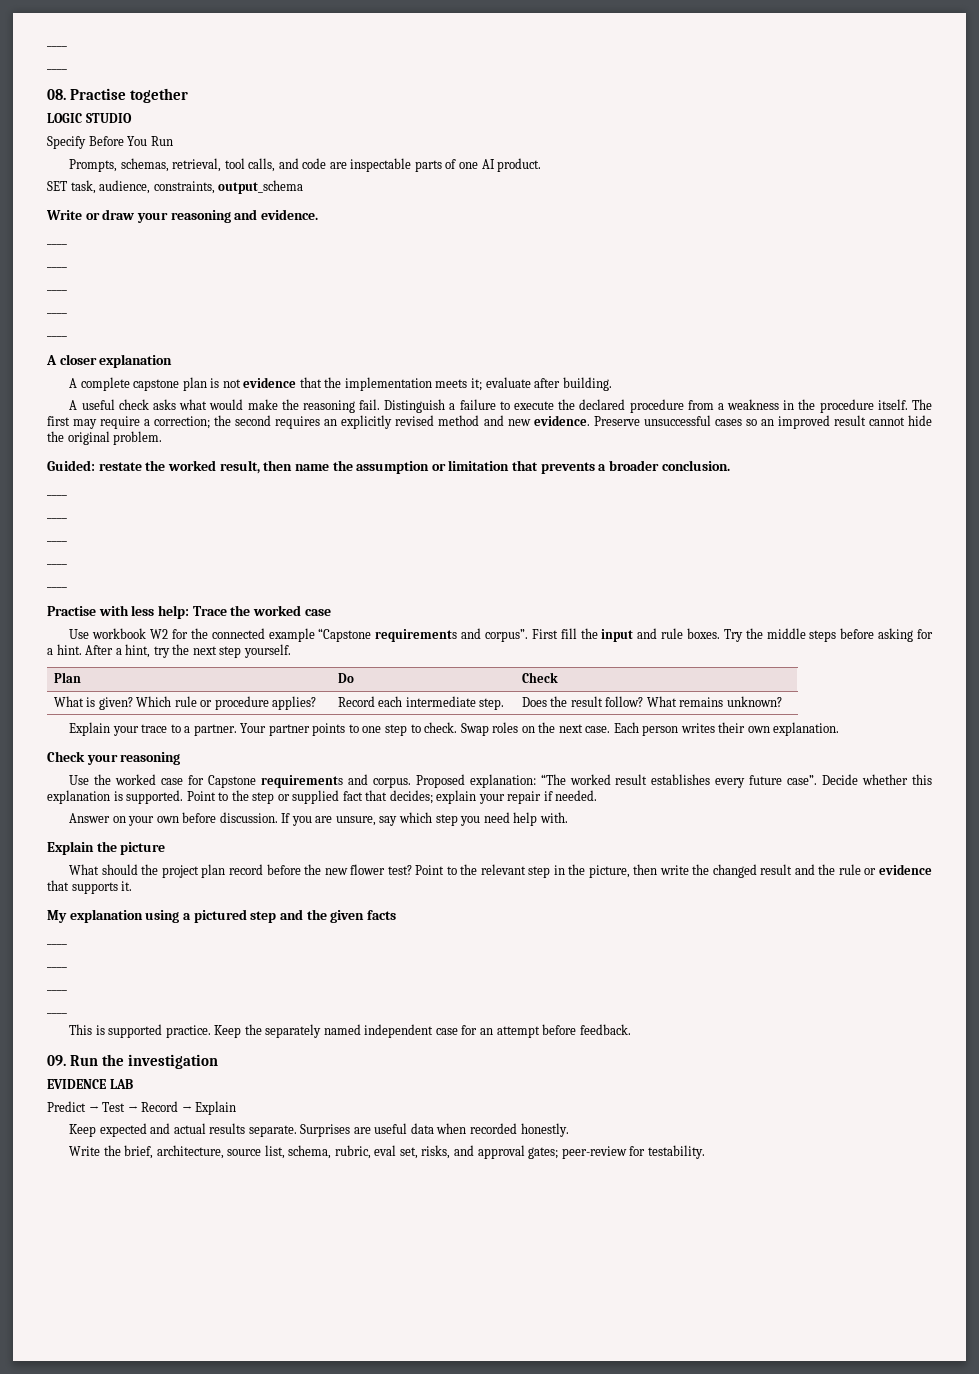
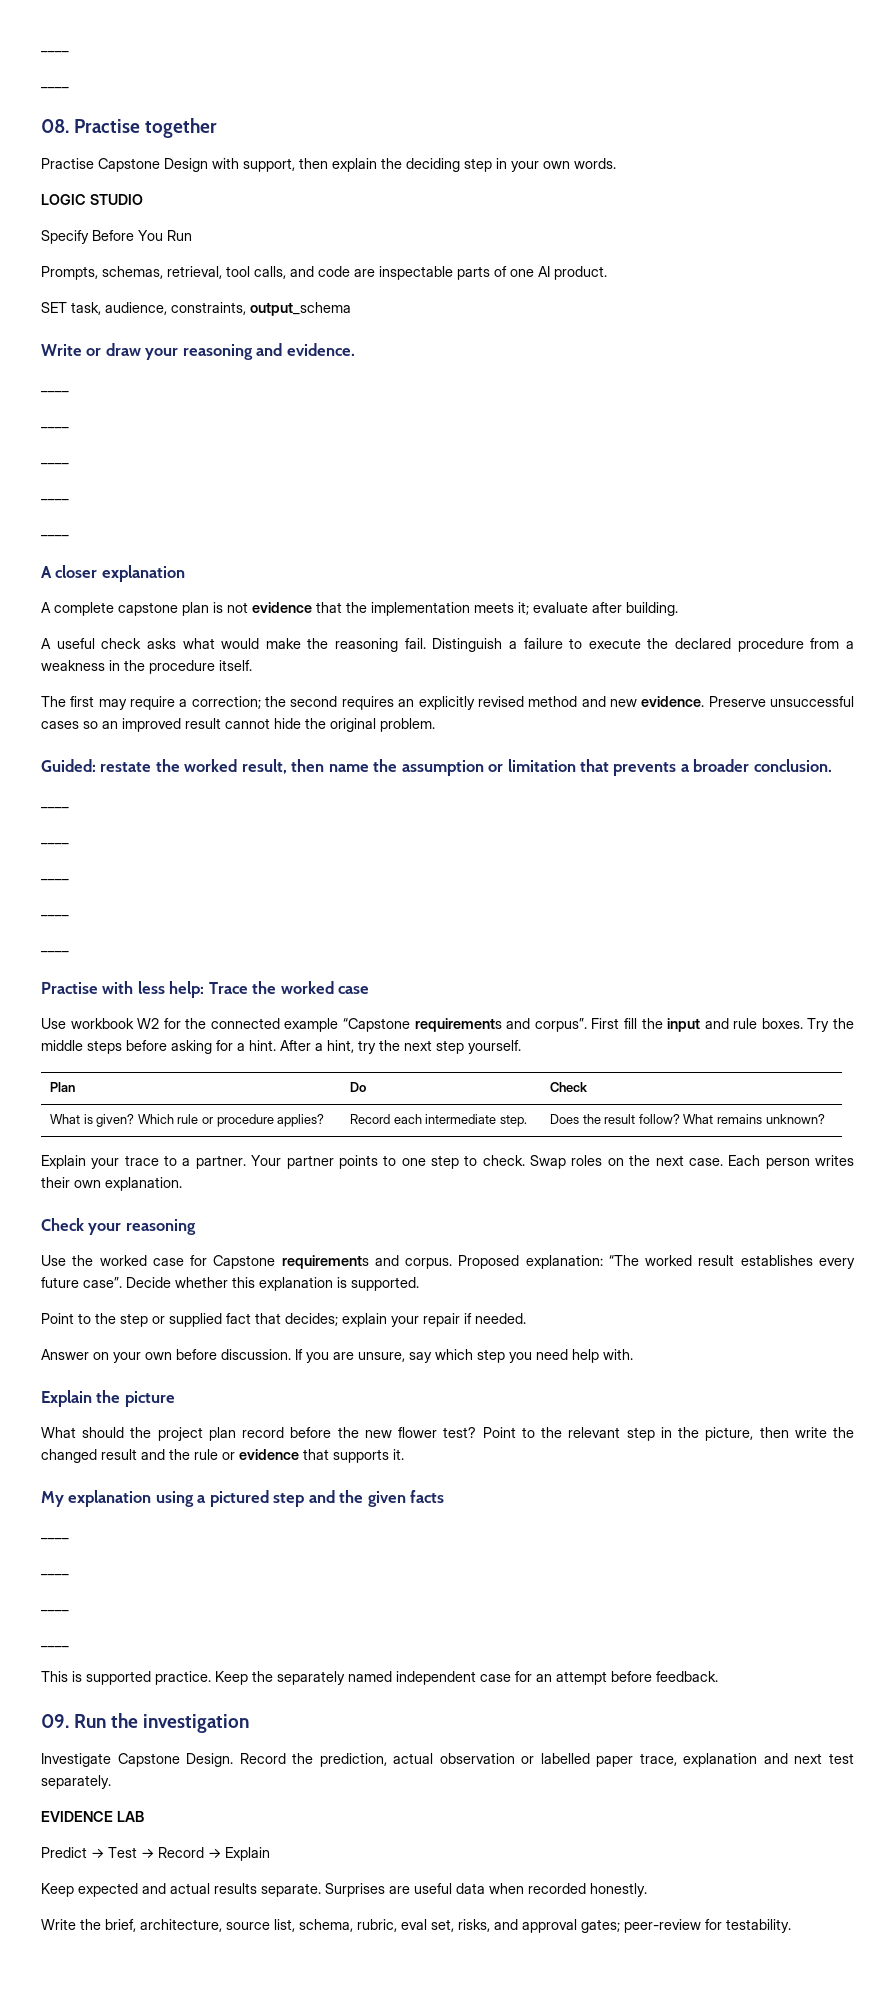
(189, 95) none -> [41,158,616,172] // Practise Capstone Design with support, then explain the deciding step in your own words.
(908, 404) none -> (252, 665) //
(184, 797) none -> (419, 1284) //
(219, 1061) none -> [41,1753,854,1767] [41,1775,111,1789] // Investigate Capstone Design. Record the prediction, actual observation or labelled paper trace, explanation and next test separately.

